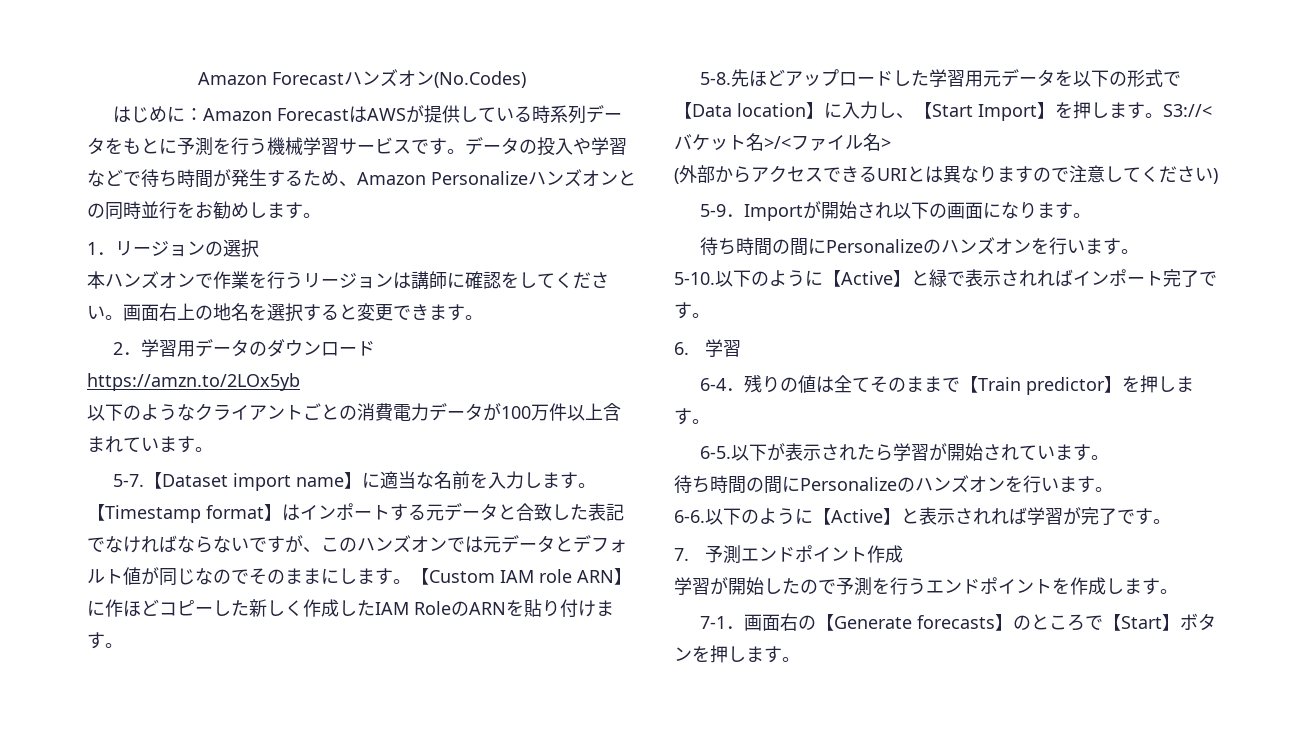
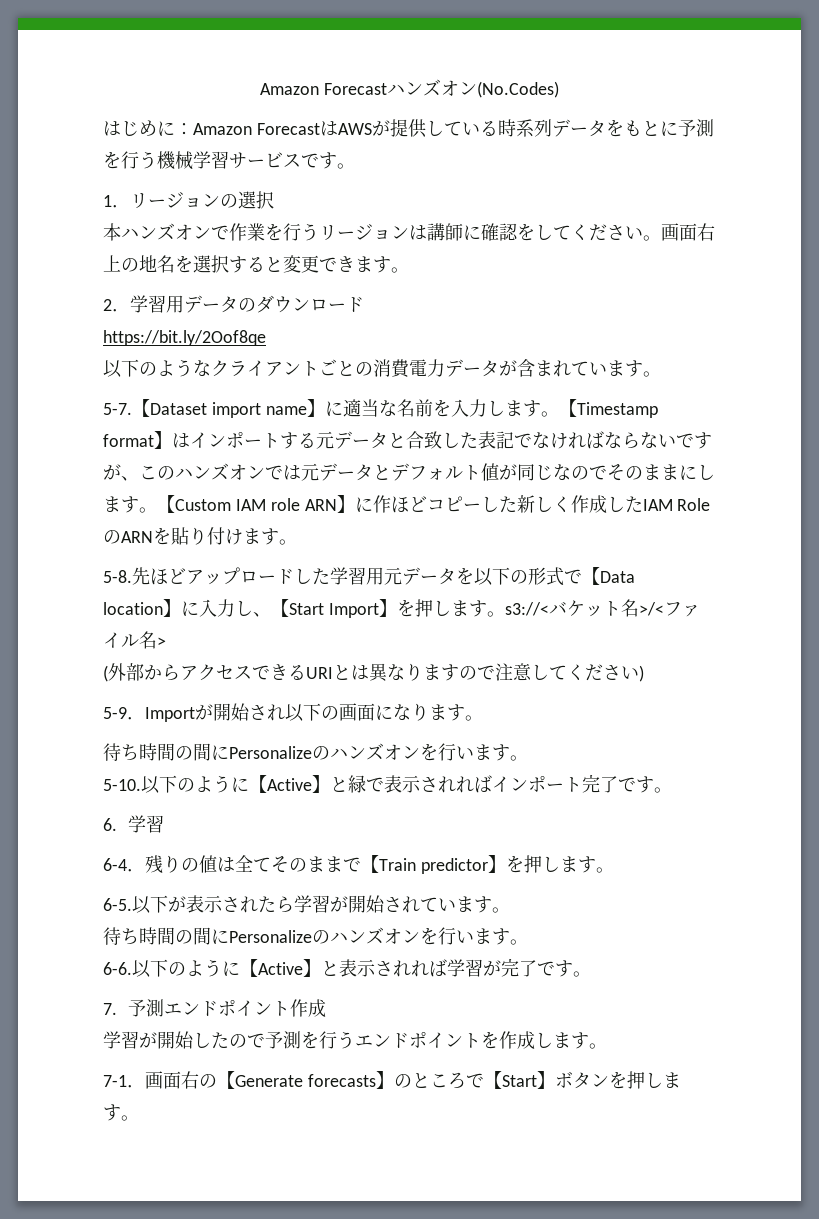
[465,137,627,156] [87,169,636,188] [87,201,321,220] データの投入や学習などで待ち時間が発生するため、Amazon Personalizeハンズオンとの同時並行をお勧めします。 -> (355, 166) none
[87,373,300,391] https://amzn.to/2LOx5yb -> [103,330,266,346] https://bit.ly/2Oof8qe
[501,403,603,421] 100万件以上 -> (517, 368) none
[1163,104,1212,117] S3://< -> [504,602,549,616] s3://<

